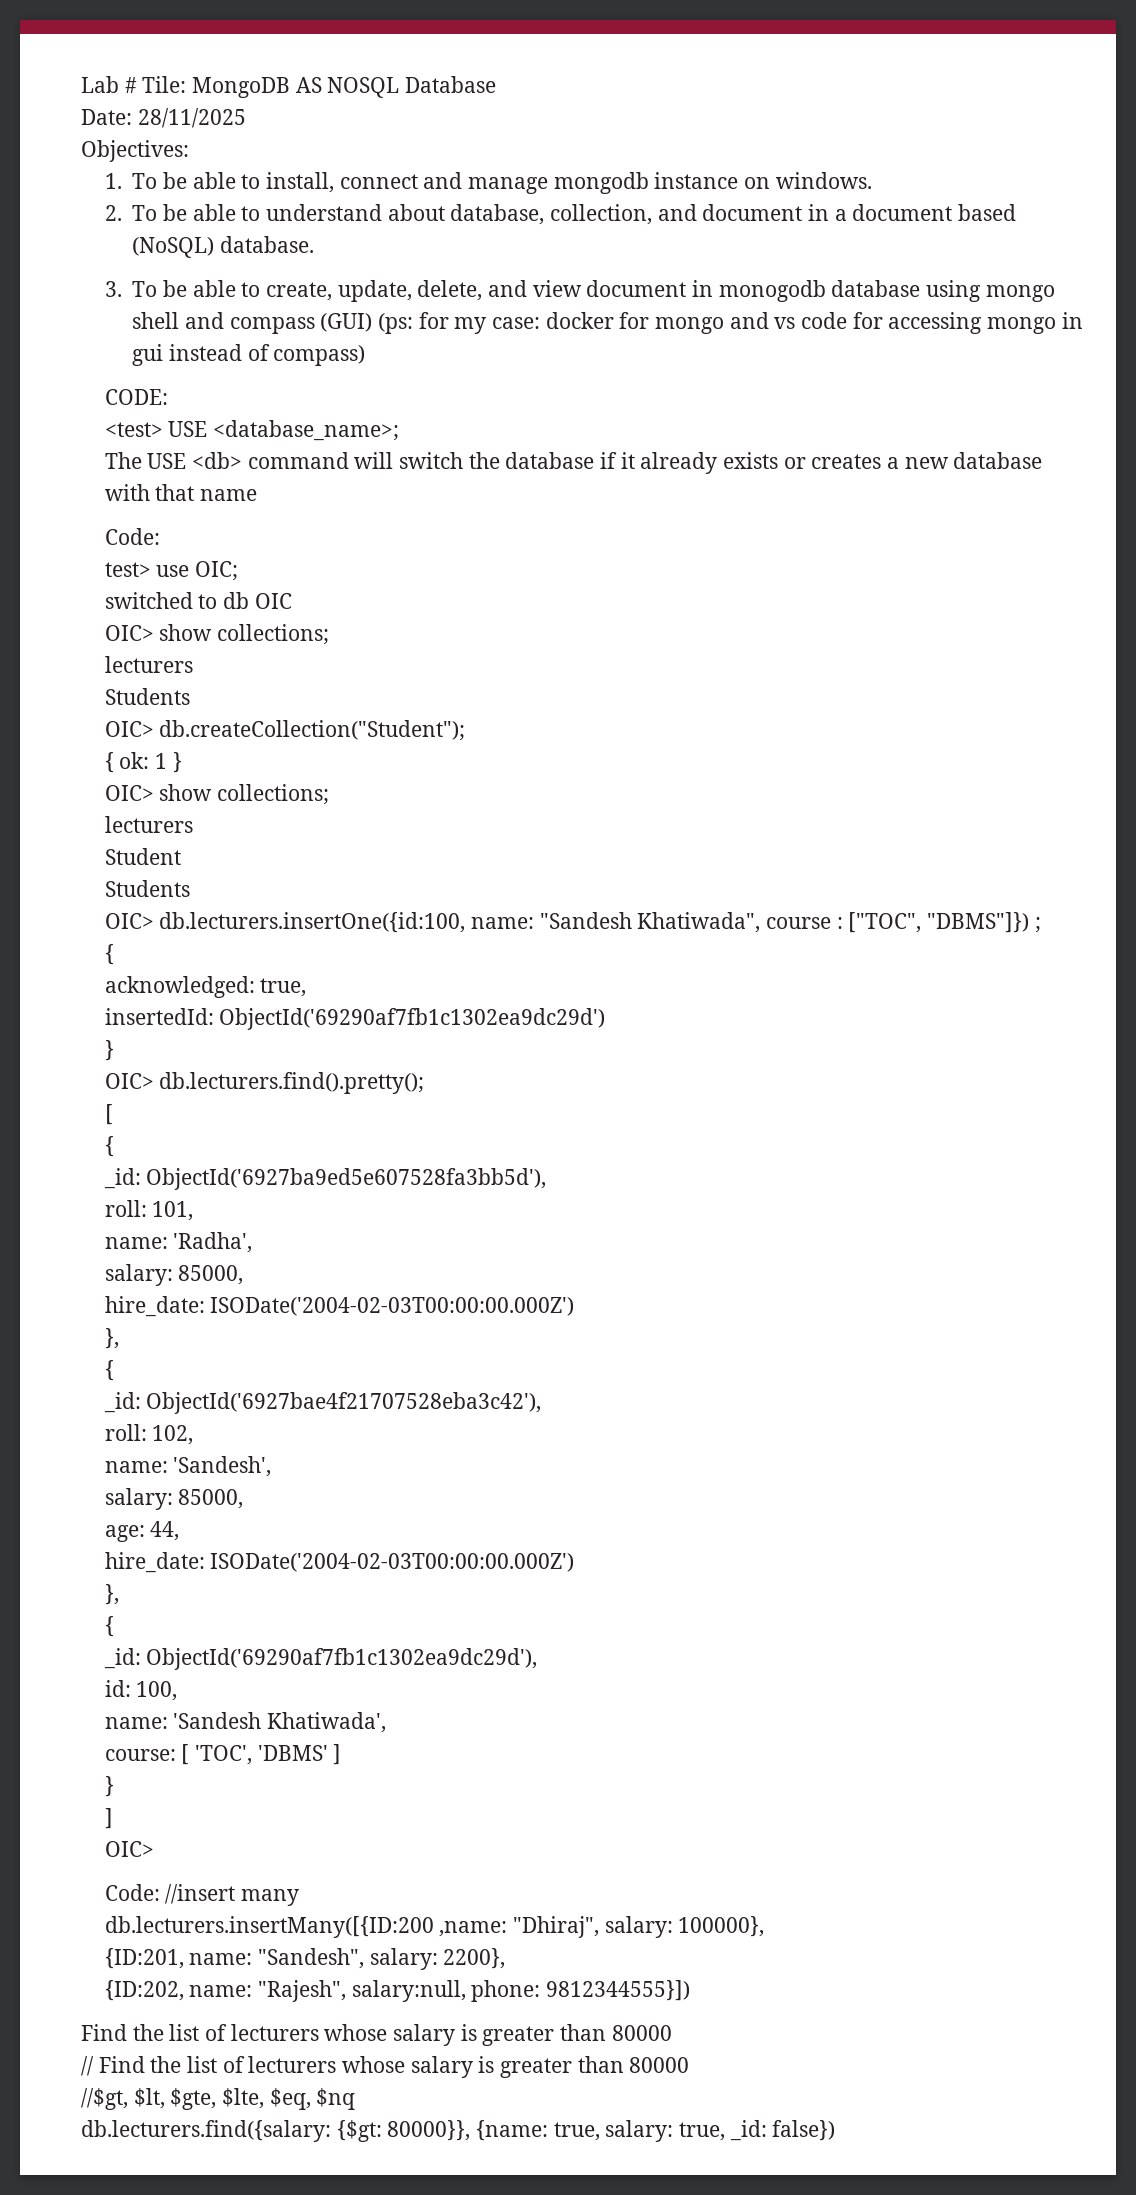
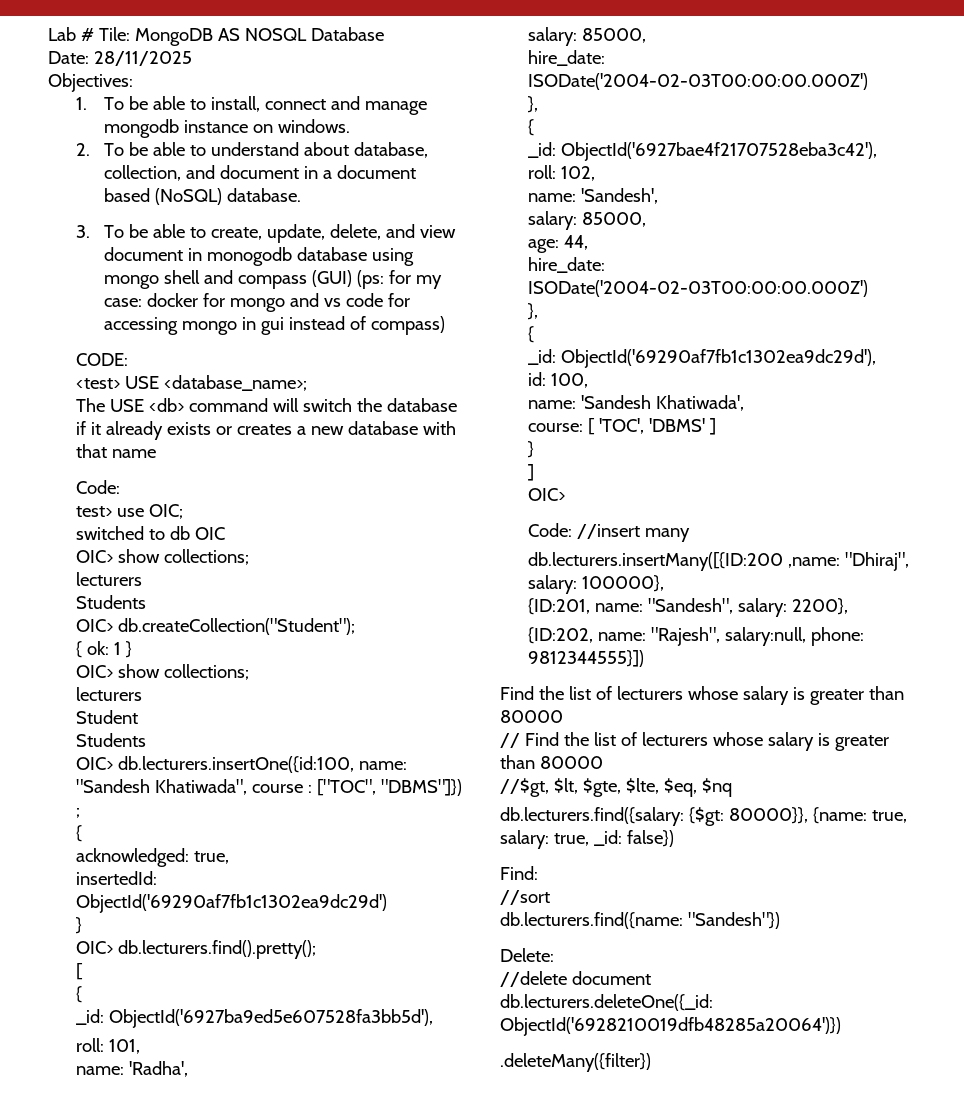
(836, 2130) none -> [500,866,538,880] [500,890,550,905] [500,912,780,929] [500,948,554,962] [500,971,651,987] [500,994,713,1011] [500,1017,841,1036] [500,1053,651,1072] // Find: // //sort // db.lecturers.find({name: "Sandesh"}) // Delete: // //delete document // db.lecturers.deleteOne({_id: ObjectId('6928210019dfb48285a20064')}) // .deleteMany({filter})

